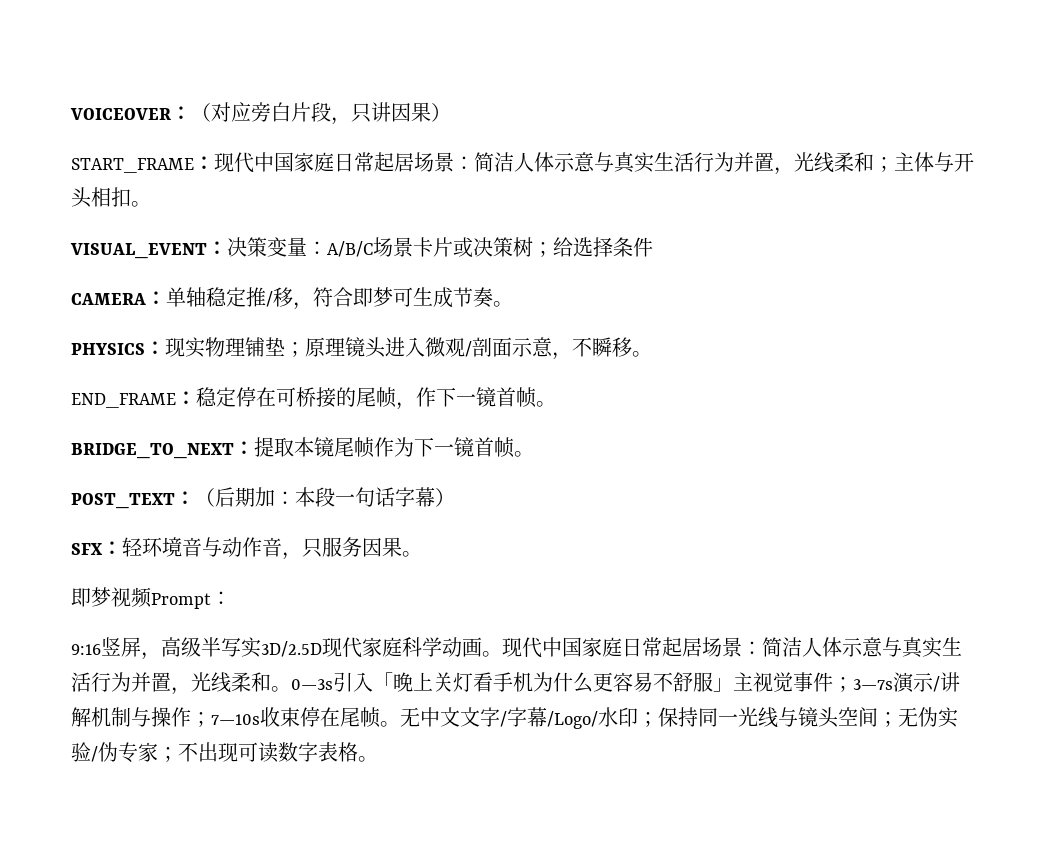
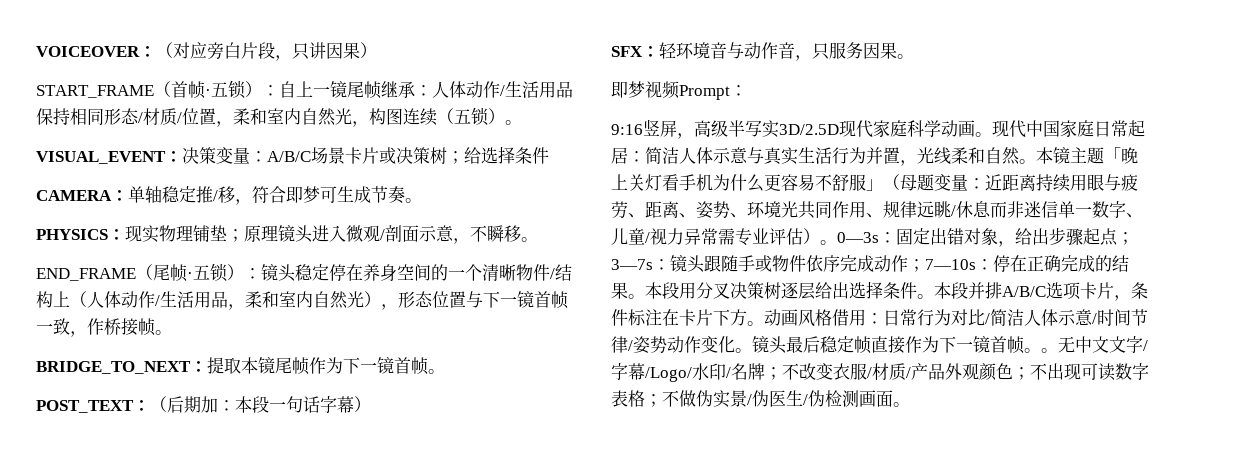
[194,152,974,175] [71,187,131,208] ：现代中国家庭日常起居场景：简洁人体示意与真实生活行为并置，光线柔和；主体与开头相扣 -> [154,80,573,99] [36,107,505,127] （首帧·五锁）：自上一镜尾帧继承：人体动作/生活用品保持相同形态/材质/位置，柔和室内自然光，构图连续（五锁）
[176,387,516,410] ：稳定停在可桥接的尾帧，作下一镜首 -> [136,263,572,282] [36,290,569,310] [36,318,138,337] （尾帧·五锁）：镜头稳定停在养身空间的一个清晰物件/结构上（人体动作/生活用品，柔和室内自然光），形态位置与下一镜首帧一致，作桥接
[702,637,742,657] 场景 -> (628, 155) none
[271,672,373,692] 。0—3s引入 -> [985,146,1104,165] 自然。本镜主题
[733,672,960,693] [71,707,381,728] 主视觉事件；3—7s演示/讲解机制与操作；7—10s收束停在尾帧 -> [883,174,1138,192] [611,201,1143,219] [611,227,1134,247] [611,254,1129,273] [611,281,1148,301] [611,309,1148,327] [611,335,1041,354] （母题变量：近距离持续用眼与疲劳、距离、姿势、环境光共同作用、规律远眺/休息而非迷信单一数字、儿童/视力异常需专业评估）。0—3s：固定出错对象，给出步骤起点；3—7s：镜头跟随手或物件依序完成动作；7—10s：停在正确完成的结果。本段用分叉决策树逐层给出选择条件。本段并排A/B/C选项卡片，条件标注在卡片下方。动画风格借用：日常行为对比/简洁人体示意/时间节律/姿势动作变化。镜头最后稳定帧直接作为下一镜首帧。
[638,707,958,728] [71,742,158,763] ；保持同一光线与镜头空间；无伪实验/伪专家 -> [726,363,1013,381] /名牌；不改变衣服/材质/产品外观颜色
(358, 752) none -> [645,390,893,408] ；不做伪实景/伪医生/伪检测画面

